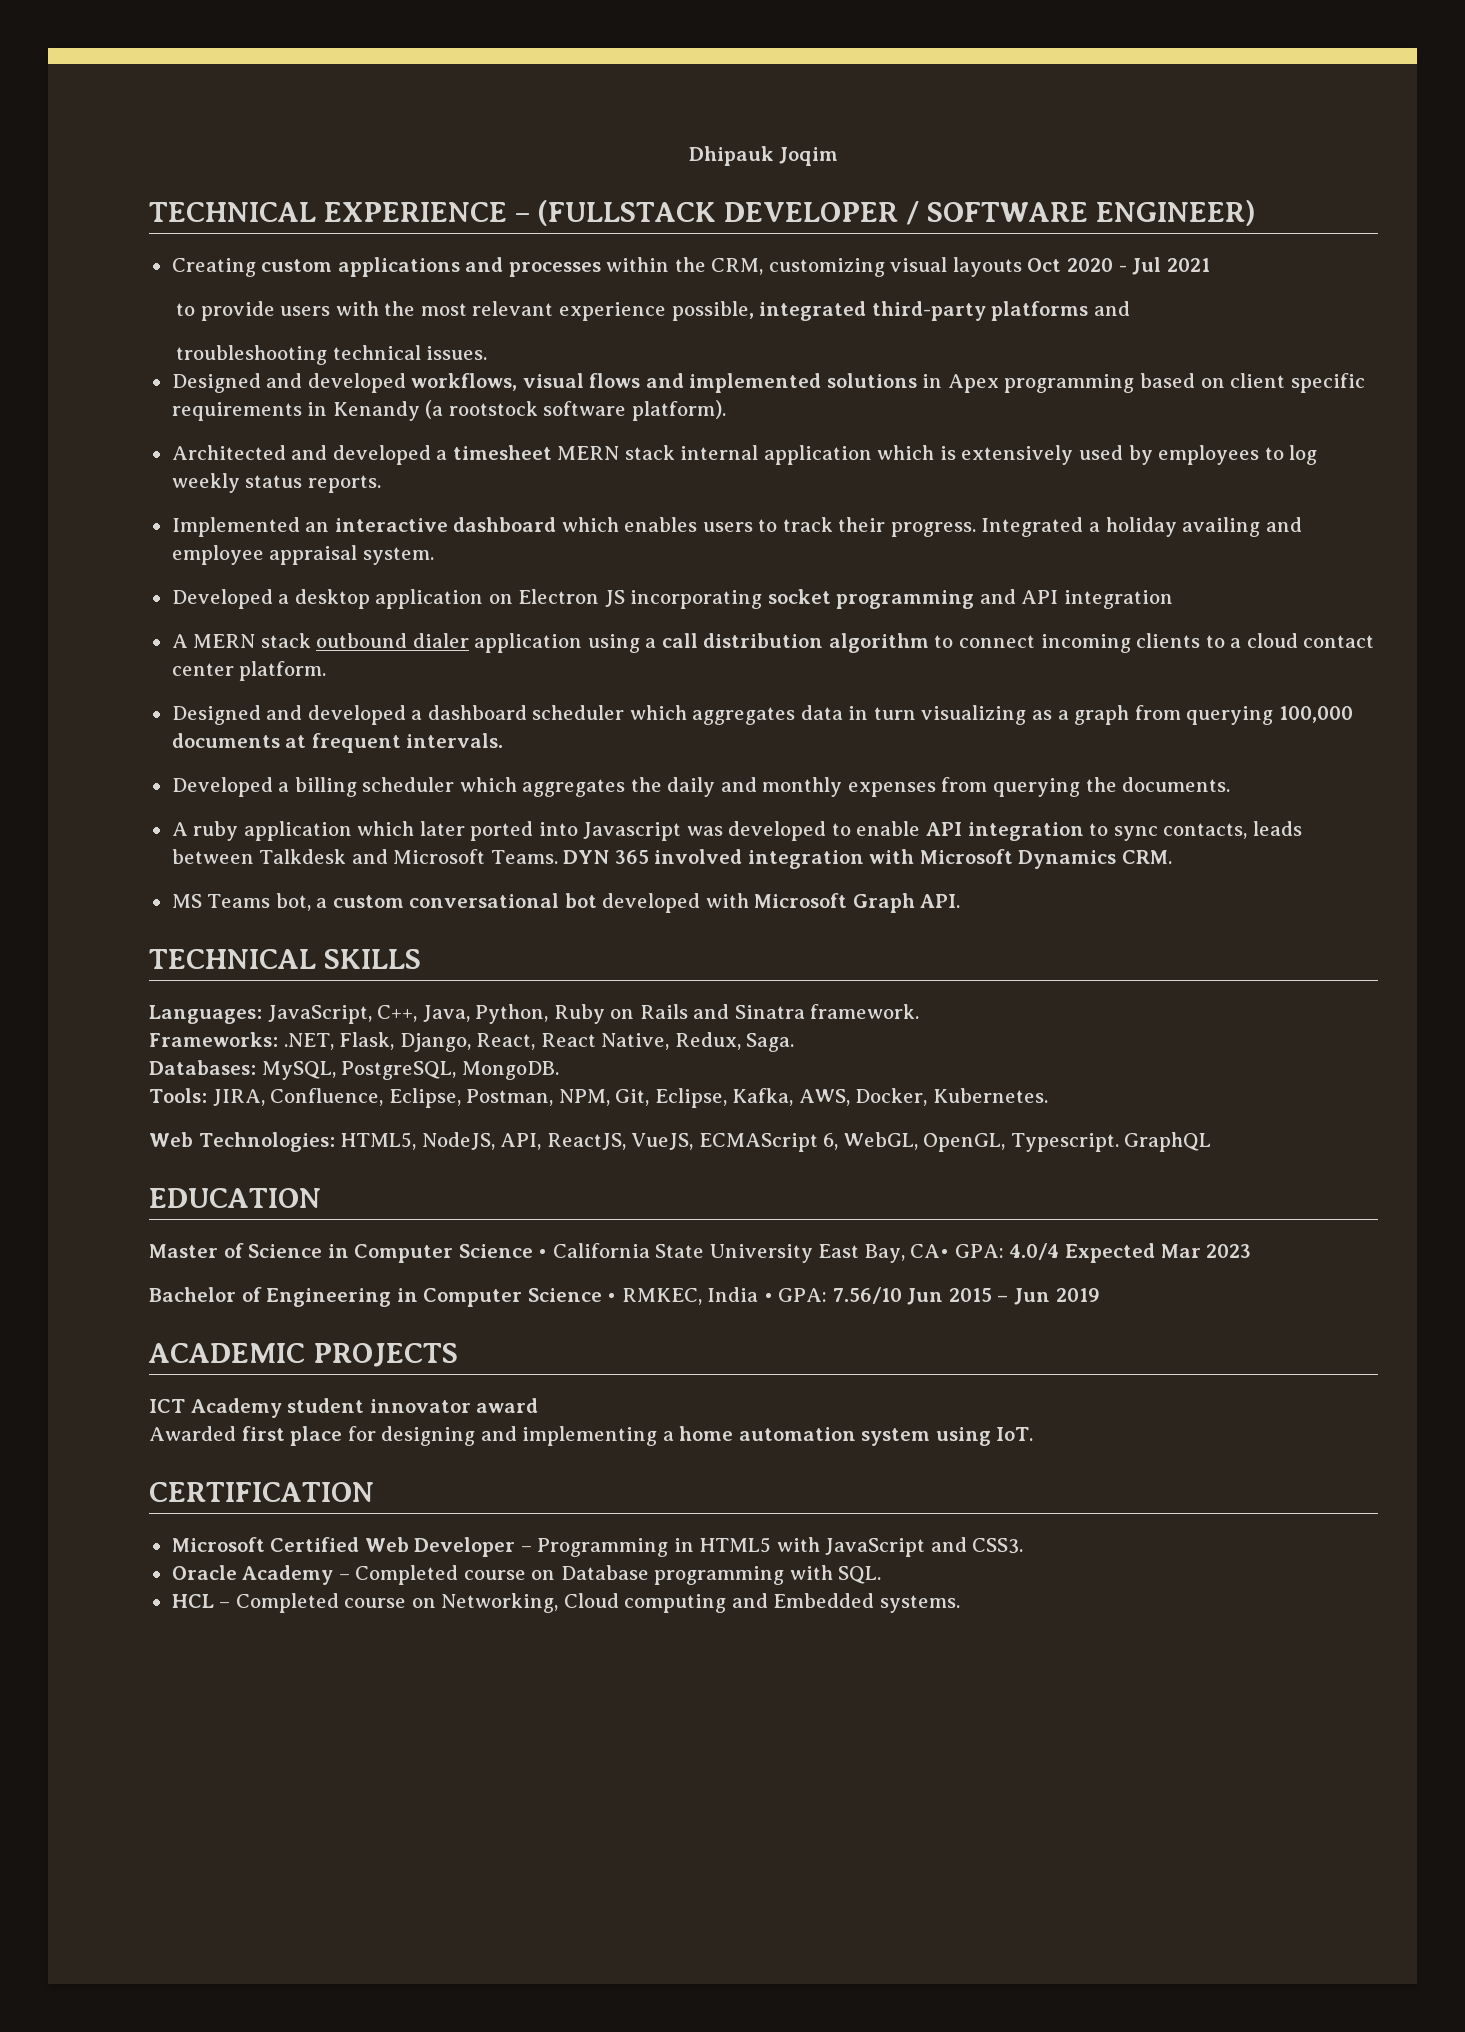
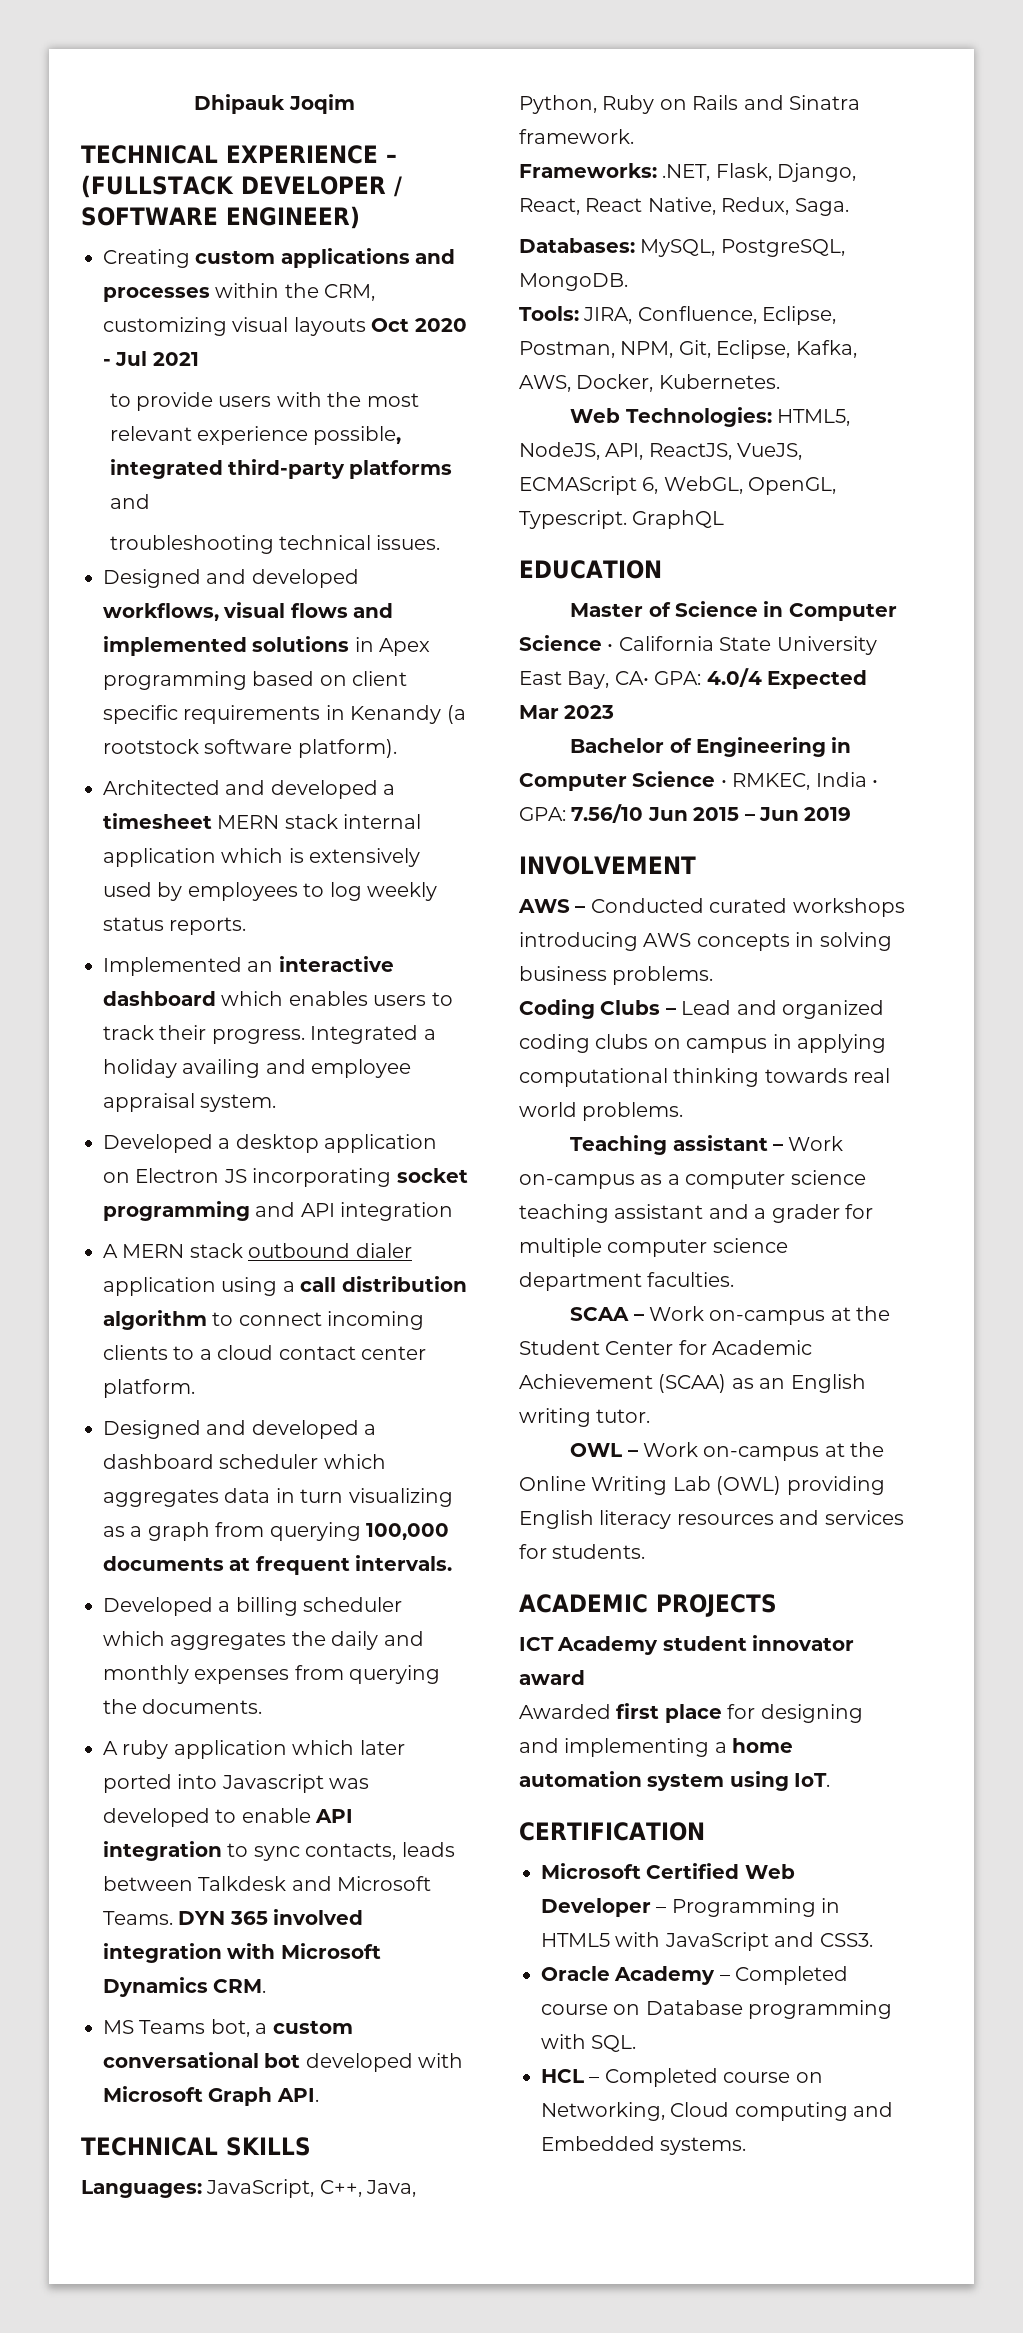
(1100, 1295) none -> [519,856,696,875] [518,898,905,917] [519,932,892,951] [519,966,714,985] [519,999,884,1019] [519,1034,886,1053] [519,1068,891,1087] [519,1102,684,1121] [570,1135,844,1155] [519,1170,866,1189] [519,1204,873,1223] [519,1238,788,1257] [519,1272,735,1291] [570,1306,891,1325] [519,1340,813,1355] [519,1374,866,1393] [519,1408,651,1427] [570,1442,885,1461] [519,1476,885,1495] [519,1510,904,1529] [519,1544,646,1559] // INVOLVEMENT // AWS – Conducted curated workshops introducing AWS concepts in solving business problems. // Coding Clubs – Lead and organized coding clubs on campus in applying computational thinking towards real world problems. // Teaching assistant – Work on-campus as a computer science teaching assistant and a grader for multiple computer science department faculties. // SCAA – Work on-campus at the Student Center for Academic Achievement (SCAA) as an English writing tutor. // OWL – Work on-campus at the Online Writing Lab (OWL) providing English literacy resources and services for students.

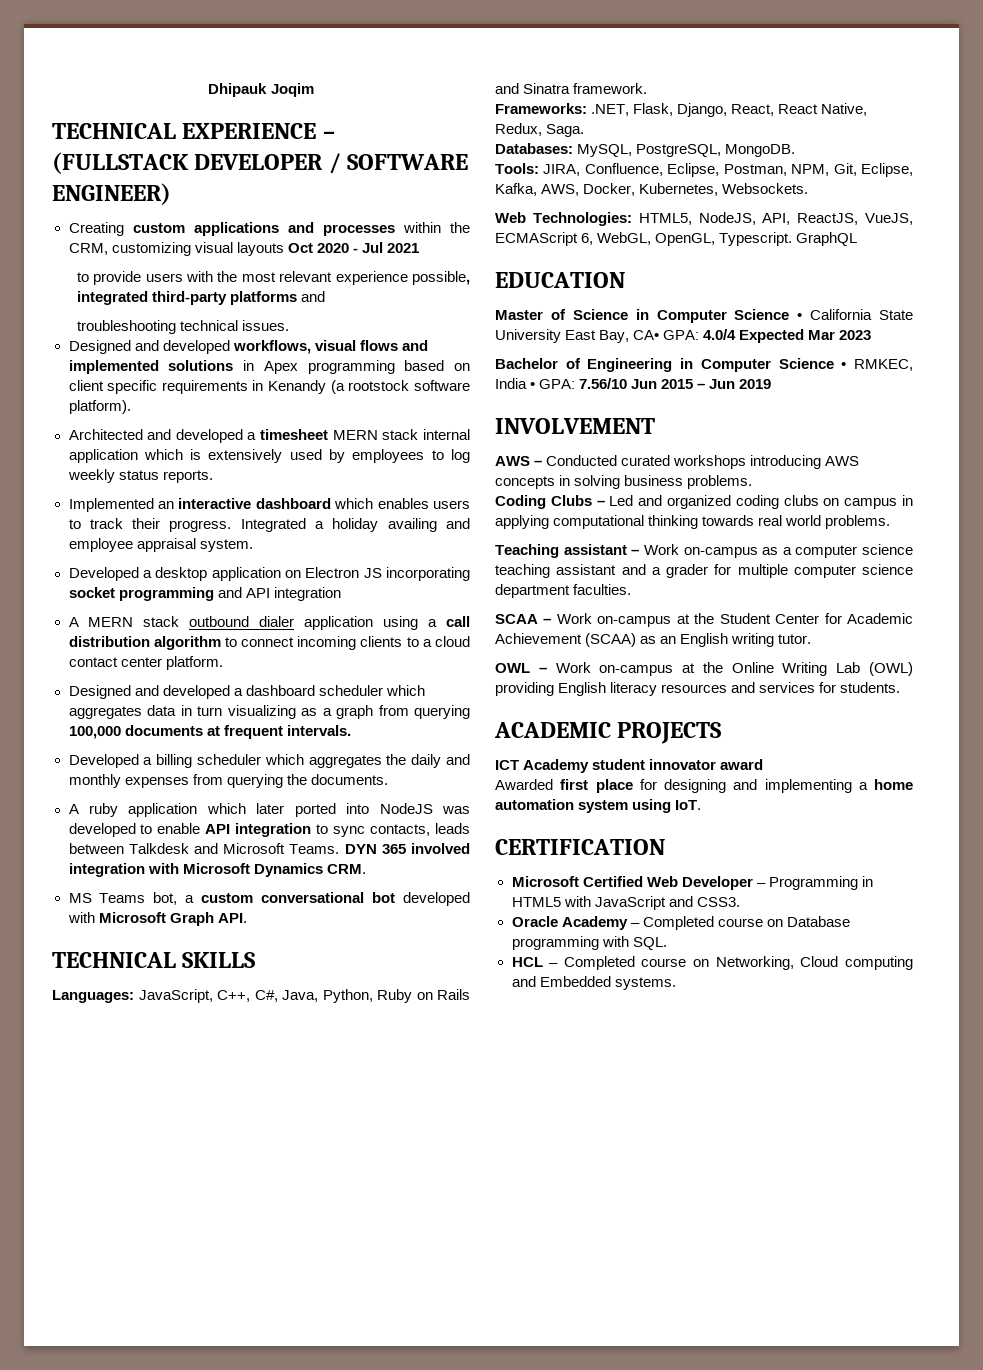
[221,1774,324,1793] Javascript -> [379,803,433,814] NodeJS
(362, 2188) none -> [254,990,278,1002] C#,
[658,374,780,389] Kubernetes. -> [639,183,809,196] Kubernetes, Websockets.
[681,1000,732,1015] Lead -> [609,495,634,506] Led

